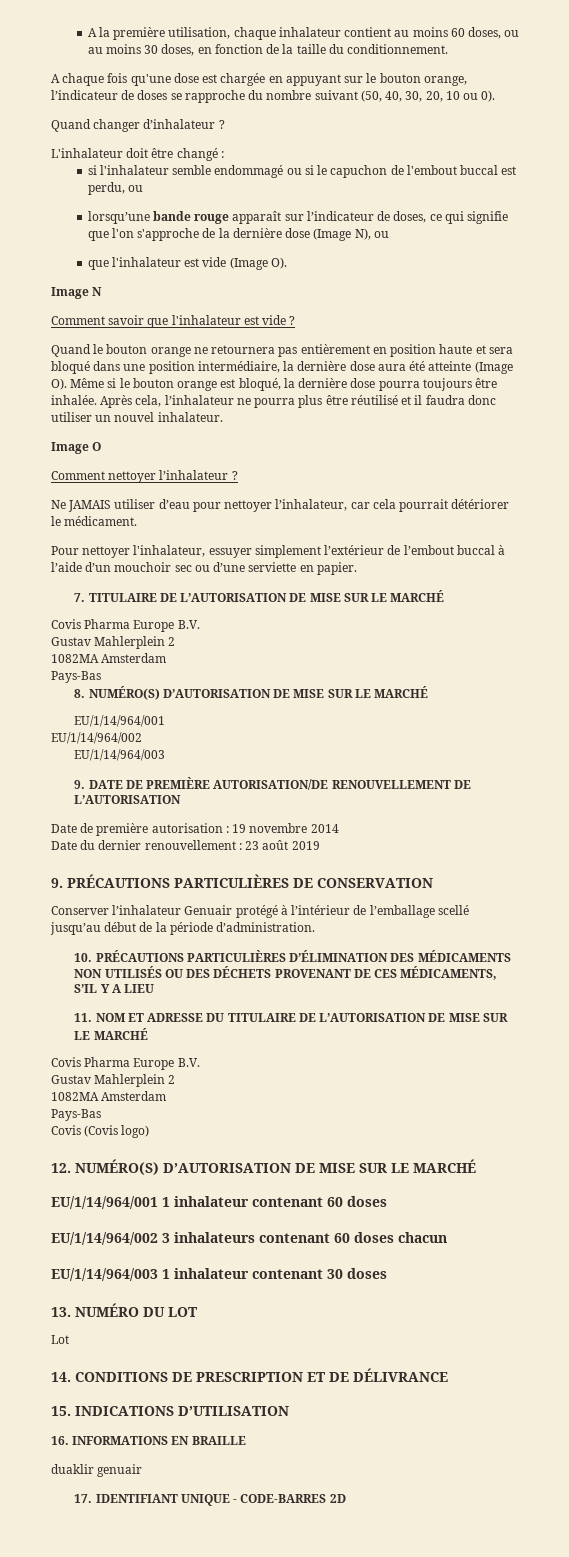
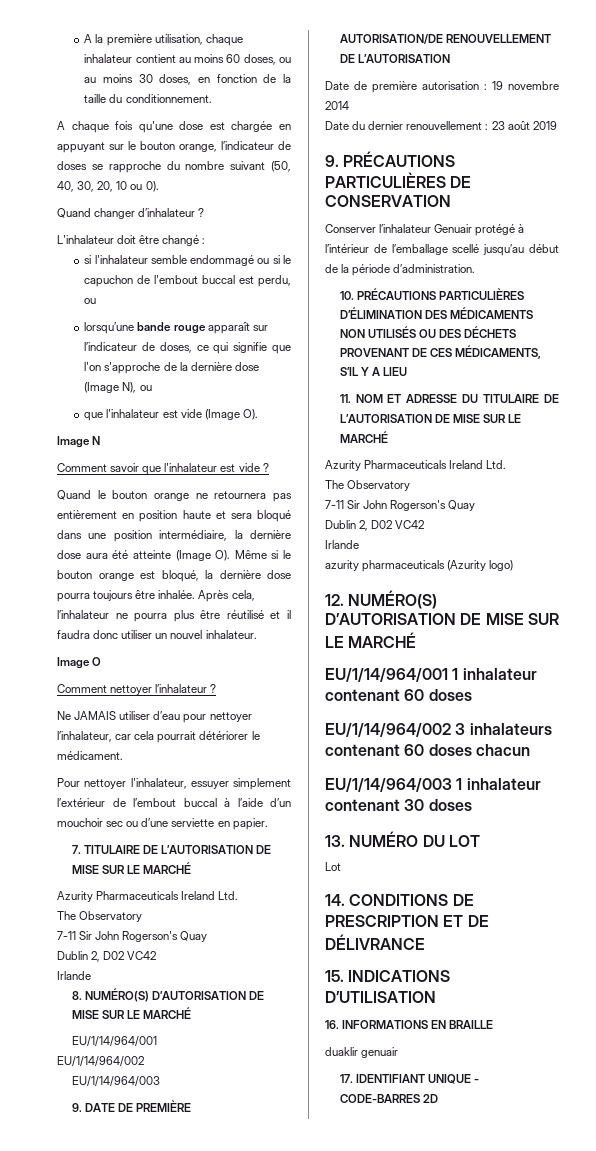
[51,619,200,632] [51,636,176,649] [51,653,167,663] [51,671,101,683] Covis Pharma Europe B.V. // Gustav Mahlerplein 2 // 1082MA Amsterdam // Pays-Bas -> [57,891,239,902] [57,911,143,922] [57,931,208,942] [57,951,157,962] [57,971,91,980] Azurity Pharmaceuticals Ireland Ltd. // The Observatory // 7-11 Sir John Rogerson's Quay // Dublin 2, D02 VC42 // Irlande
[51,1057,200,1070] [51,1074,176,1087] [51,1091,167,1101] [51,1109,101,1121] [51,1125,119,1137] Covis Pharma Europe B.V. // Gustav Mahlerplein 2 // 1082MA Amsterdam // Pays-Bas // Covis (Covis -> [325,460,507,471] [325,480,411,491] [325,500,476,511] [325,520,425,531] [325,540,359,549] [325,560,487,572] Azurity Pharmaceuticals Ireland Ltd. // The Observatory // 7-11 Sir John Rogerson's Quay // Dublin 2, D02 VC42 // Irlande // azurity pharmaceuticals (Azurity

